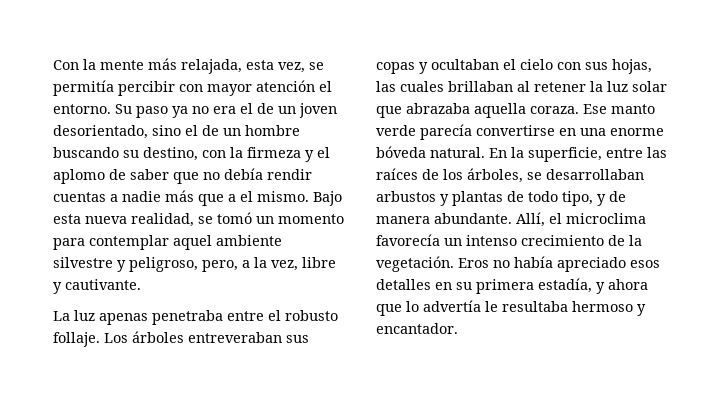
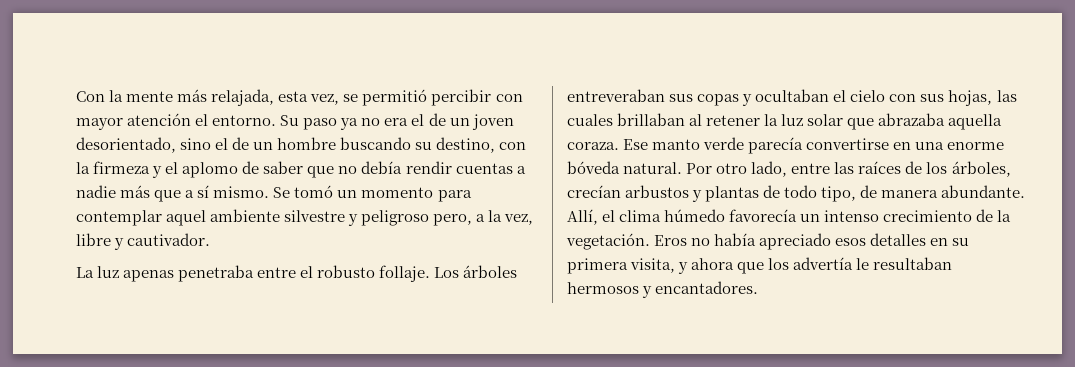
[53,80,114,96] permitía -> [362,89,428,106] permitió
[240,191,342,206] [53,213,213,227] el mismo. Bajo esta nueva realidad, se -> [197,185,291,198] sí mismo. Se
[129,257,198,272] peligroso, -> [361,210,430,226] peligroso
[65,279,141,290] cautivante. -> [127,233,211,246] cautivador.
[489,147,602,162] En la superficie, -> [686,161,788,177] Por otro lado,
[527,169,644,180] se desarrollaban -> [567,185,621,198] crecían
[597,194,606,206] y -> (857, 194) none
[566,213,646,224] microclima -> [619,209,726,222] clima húmedo
[538,278,592,293] estadía, -> [630,258,676,273] visita,
[406,301,419,312] lo -> [768,258,790,270] los
[502,301,646,316] [376,323,458,334] resultaba hermoso y encantador. -> [873,257,953,270] [567,281,759,298] resultaban hermosos y encantadores.

